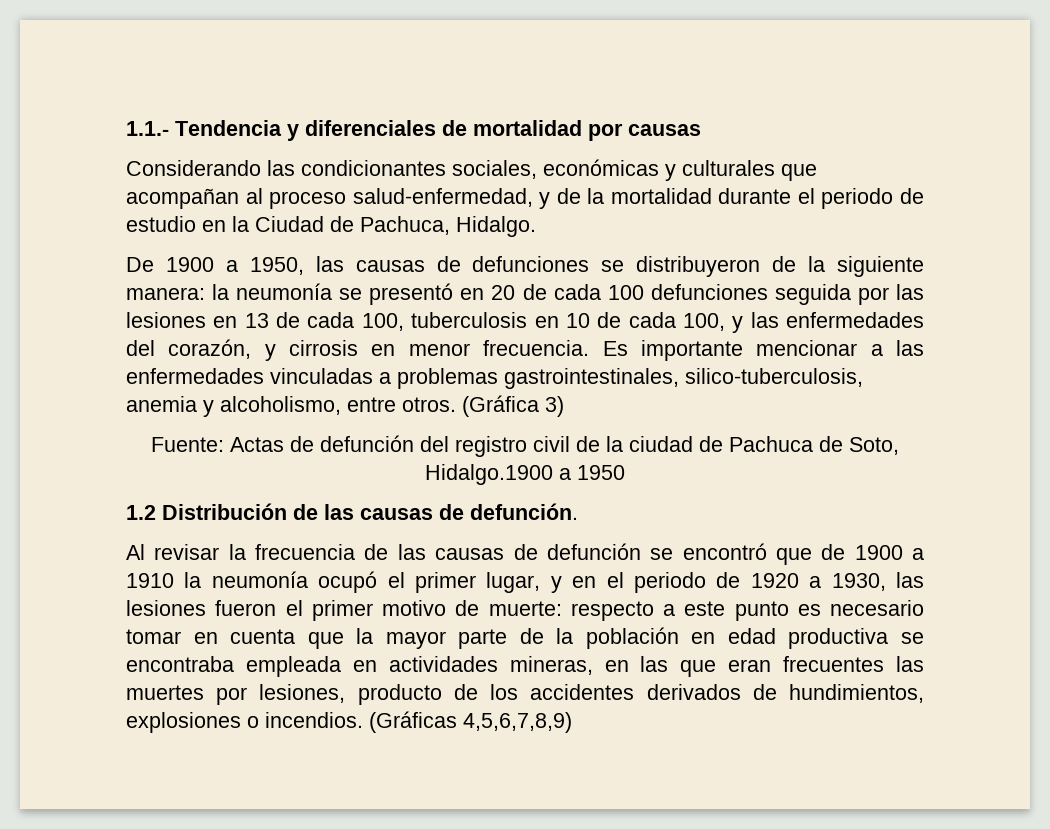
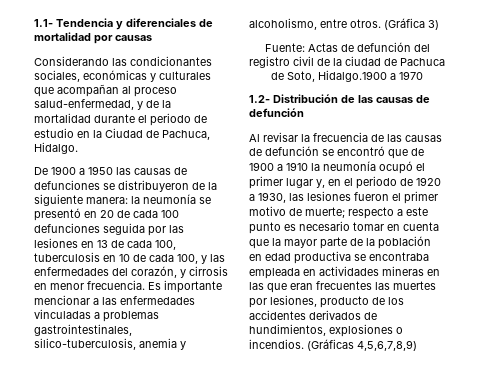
[126,121,169,136] 1.1.- -> [34,19,53,27] 1.1-
[249,257,304,275] 1950, -> [88,166,113,175] 1950
[577,465,625,480] [126,505,156,520] 1950 // 1.2 -> [399,71,423,80] [249,95,270,103] 1970 // 1.2-
[470,503,578,520] defunción. -> [249,108,304,117] defunción
[486,572,562,593] lugar, y -> [286,178,325,188] lugar y,
[488,601,562,616] muerte: -> [305,207,345,218] muerte;
[509,656,593,675] mineras, -> [382,266,424,276] mineras

